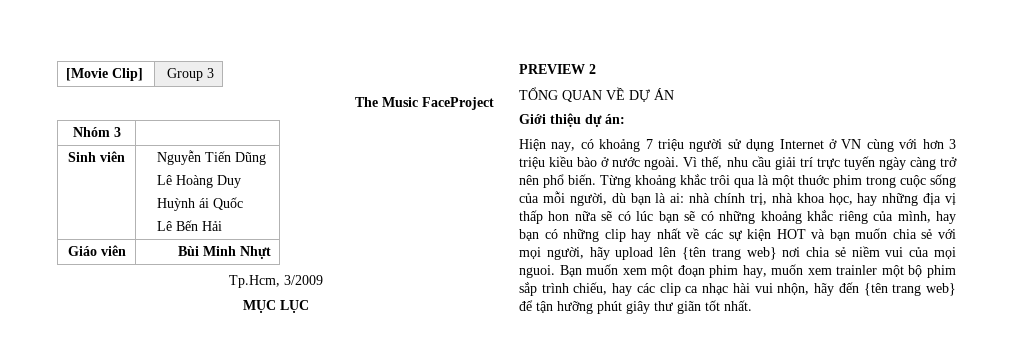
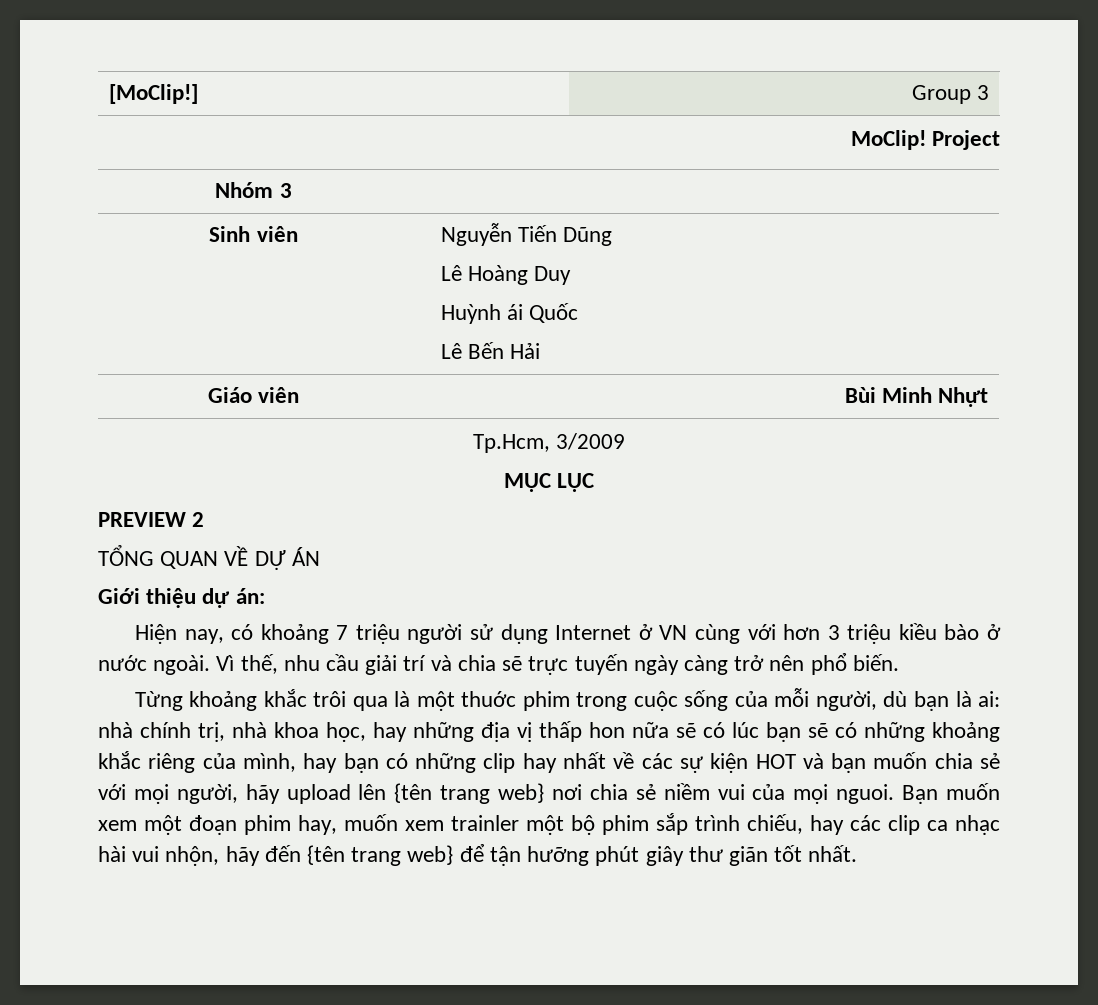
[66,68,144,81] [Movie Clip] -> [108,84,198,104] [MoClip!]
[355,97,494,110] The Music FaceProject -> [850,130,1000,150] MoClip! Project
(813, 162) none -> [430,655,523,671] và chia sẽ
(596, 179) none -> (899, 662) //

